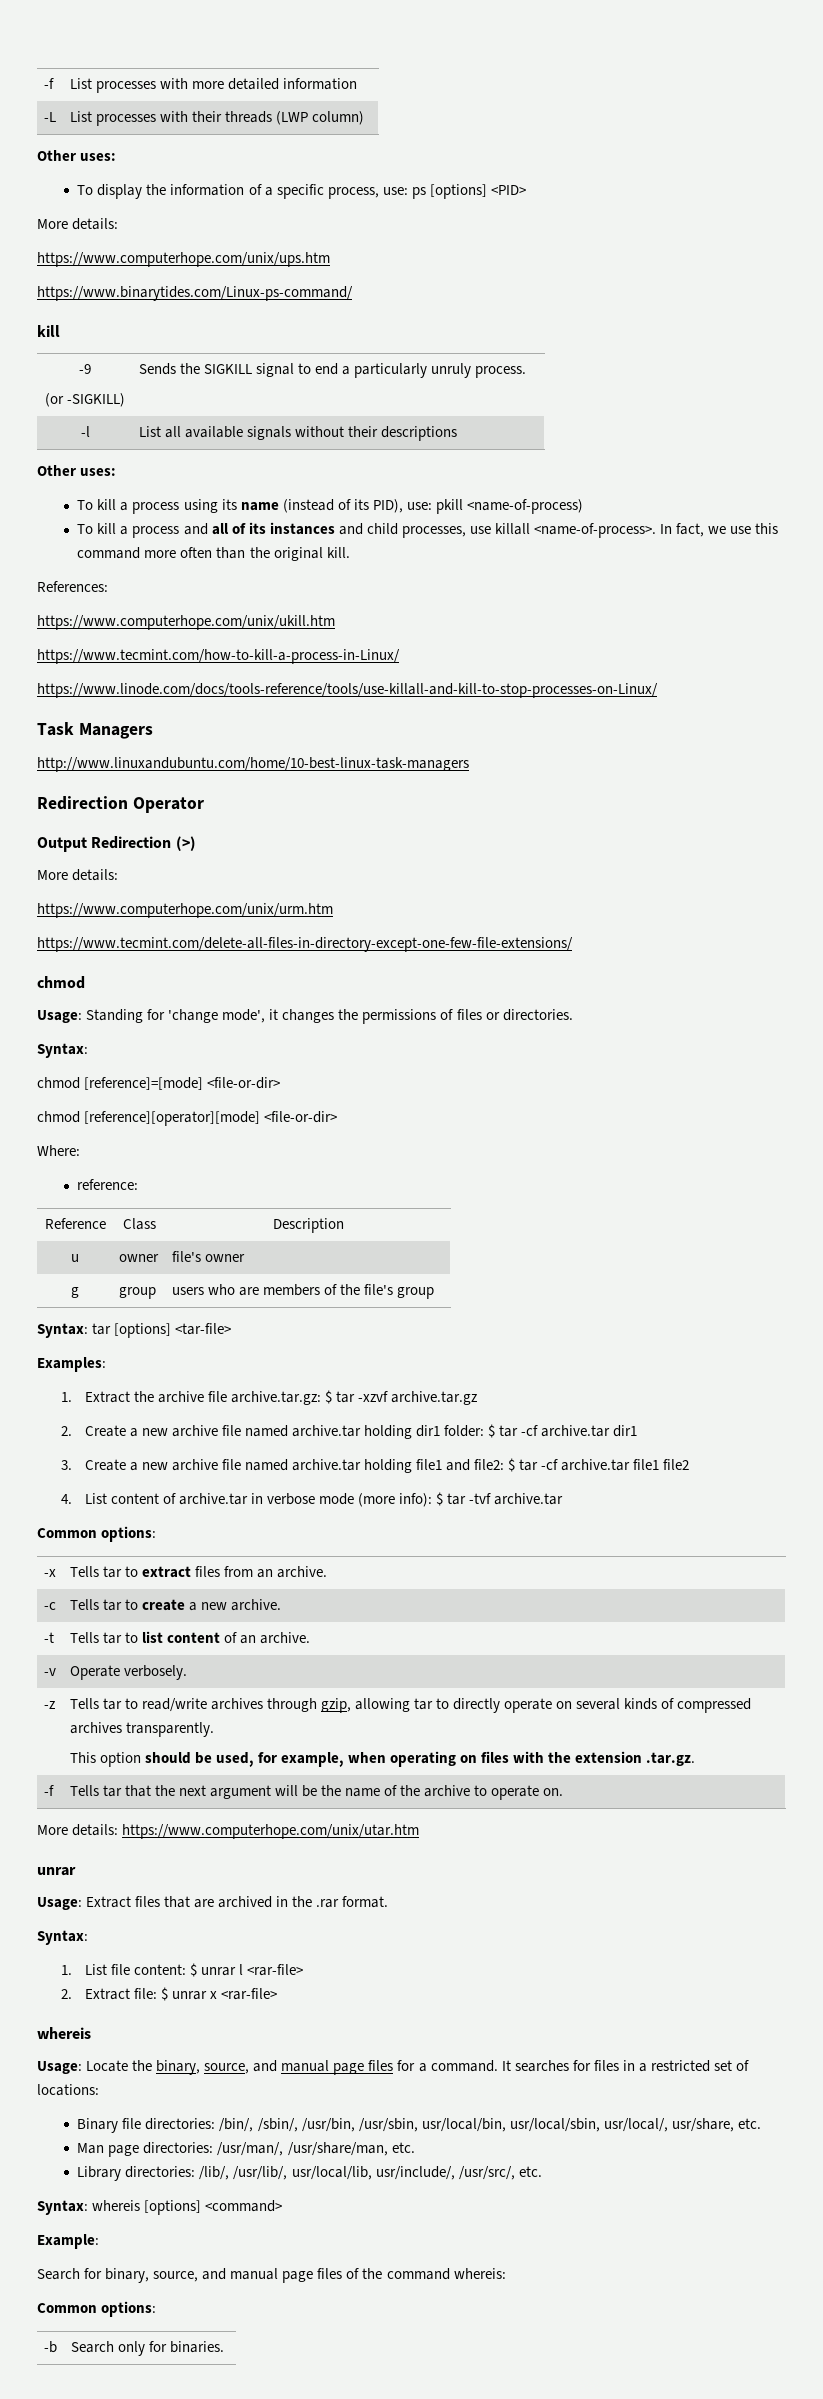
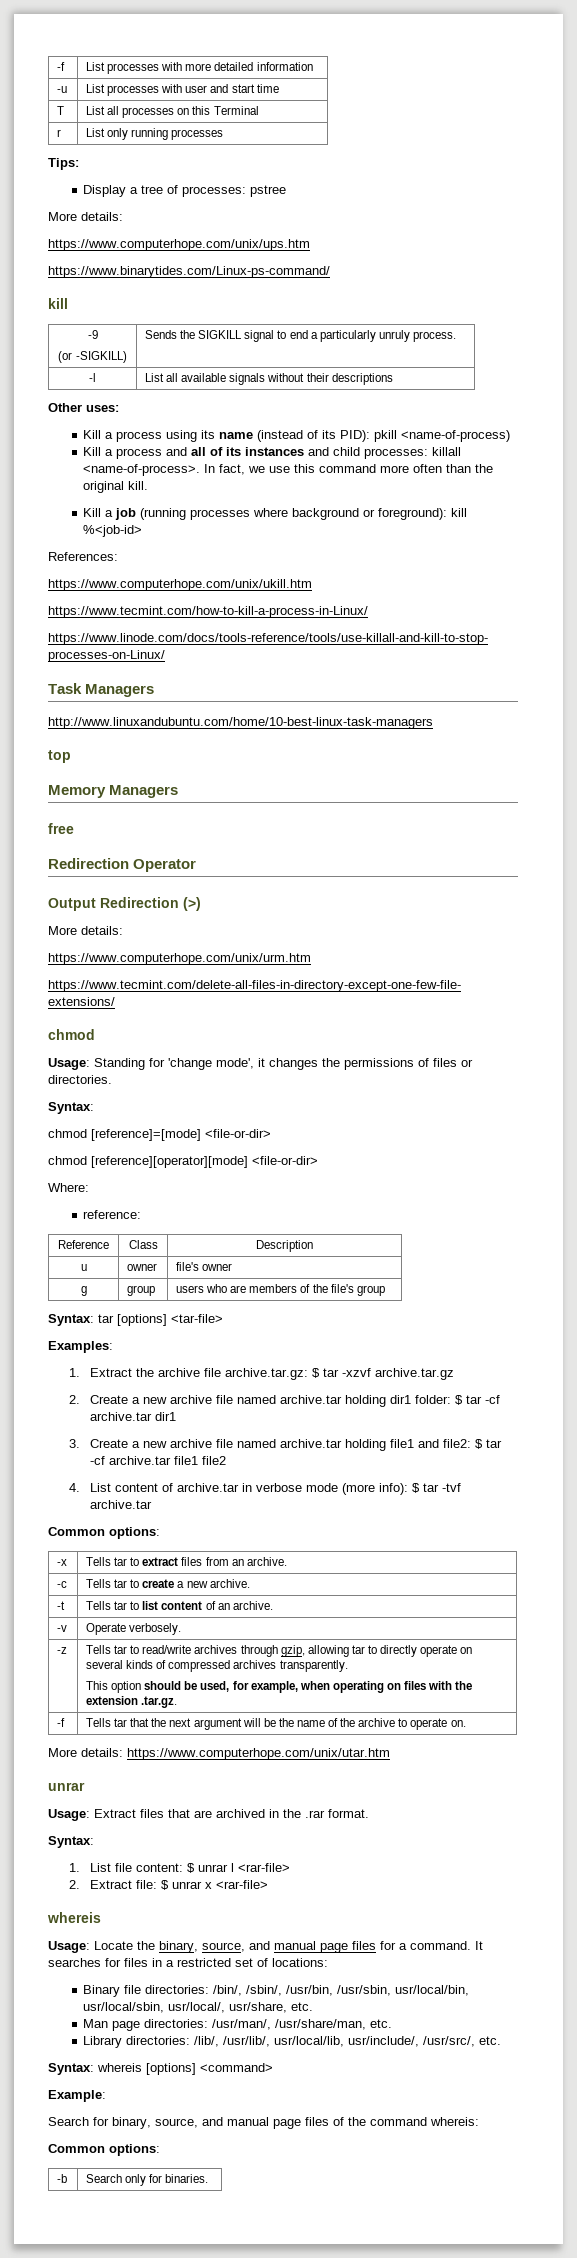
[43,112,56,122] [69,111,364,126] [37,150,117,161] [77,184,526,199] -L | List processes with their threads (LWP column) // Other uses: // To display the information of a specific process, use: ps [options] <PID> -> [57,86,68,93] [86,84,279,96] [57,106,65,115] [86,106,259,118] [57,129,62,137] [86,128,224,140] [48,158,79,170] [83,185,287,197] -u | List processes with user and start time // T | List all processes on this Terminal // r | List only running processes // Tips: // Display a tree of processes: pstree
[77,499,117,510] To kill -> [83,430,102,439] Kill
[372,499,432,513] PID), use: -> [340,430,371,442] PID):
[77,523,117,534] To kill -> [83,447,102,456] Kill
[401,526,491,538] processes, use -> [364,448,429,459] processes:
(350, 552) none -> [83,508,468,520] [83,525,143,537] // Kill a job (running processes where background or foreground): kill %<job-id>
(469, 764) none -> [48,750,71,763] [48,785,179,798] [48,823,74,834] // top // Memory Managers // free

